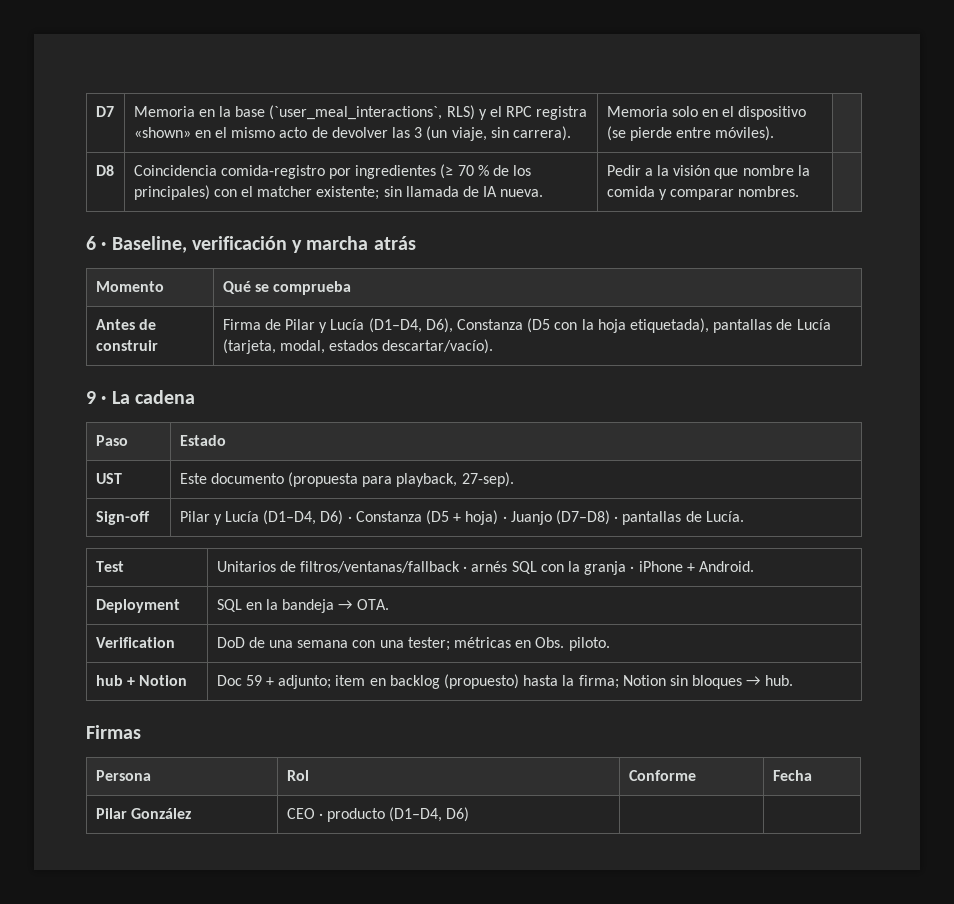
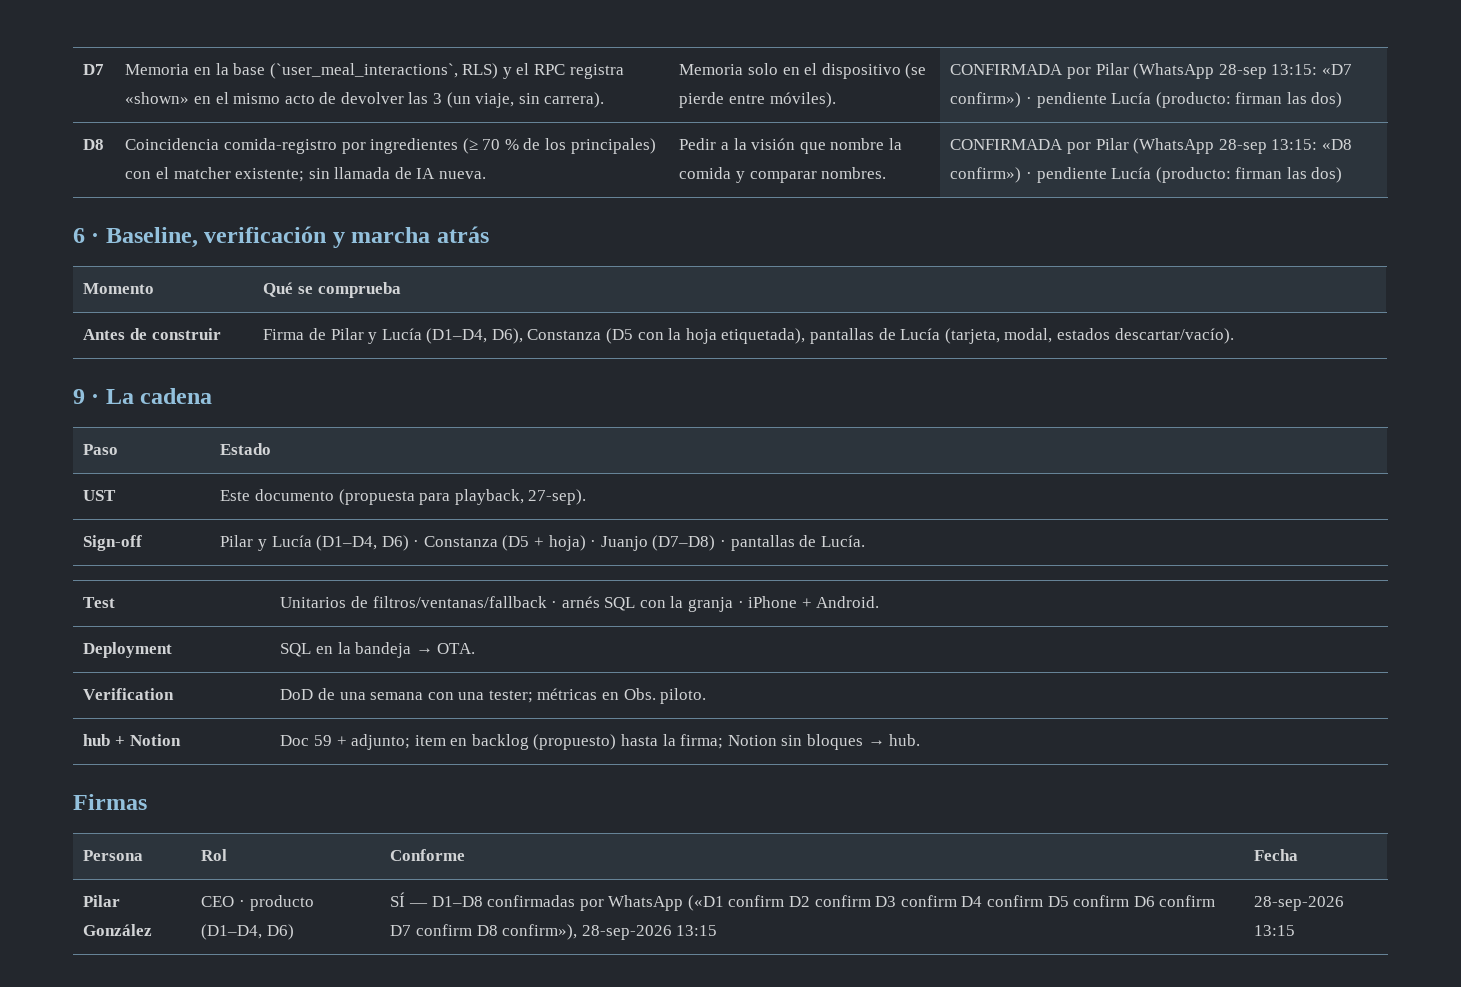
(775, 133) none -> [950,63,1352,79] [950,92,1343,108] CONFIRMADA por Pilar (WhatsApp 28-sep 13:15: «D7 confirm») · pendiente Lucía (producto: firman las dos)
(800, 191) none -> [950,138,1352,154] [950,167,1343,183] CONFIRMADA por Pilar (WhatsApp 28-sep 13:15: «D8 confirm») · pendiente Lucía (producto: firman las dos)
(470, 814) | -> [390,892,1216,911] [390,924,718,940] [1254,896,1345,911] [1254,925,1296,936] SÍ — D1–D8 confirmadas por WhatsApp («D1 confirm D2 confirm D3 confirm D4 confirm D5 confirm D6 confirm D7 confirm D8 confirm»), 28-sep-2026 13:15 | 28-sep-2026 13:15

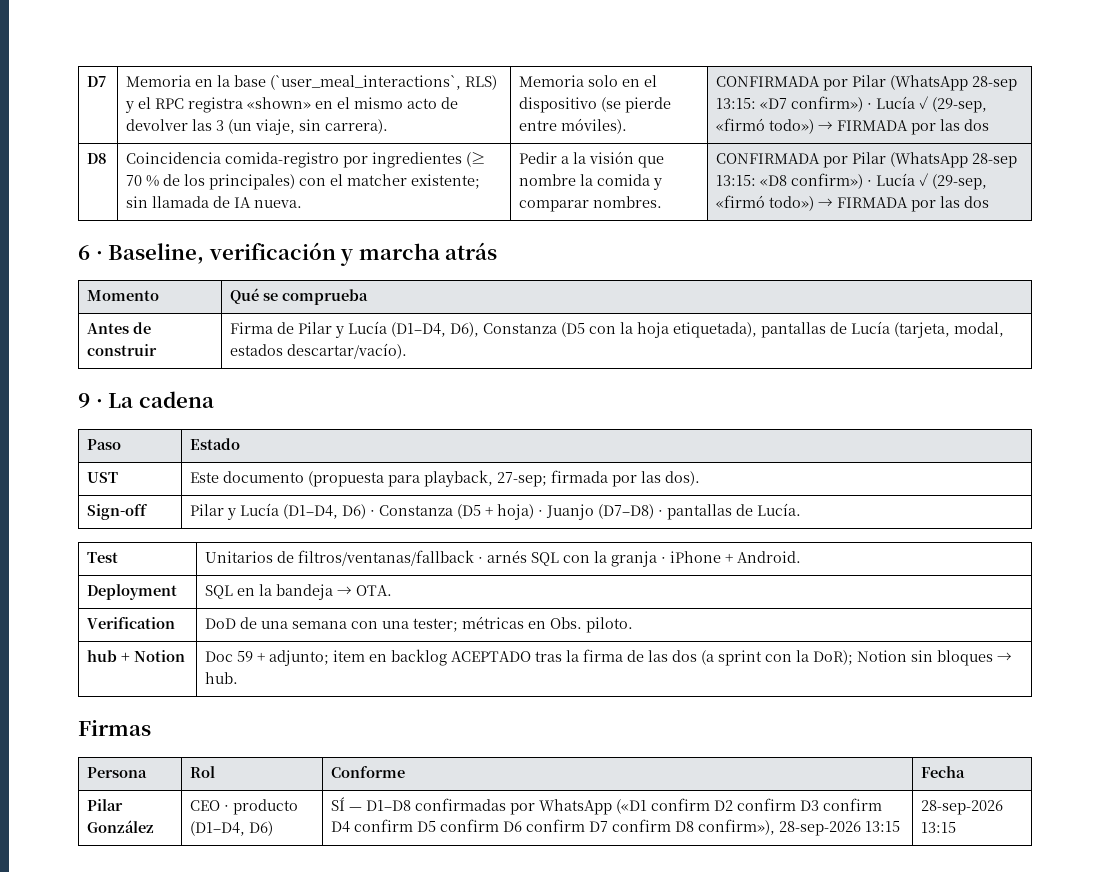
[1036,92,1343,108] pendiente Lucía (producto: firman las dos) -> [876,96,988,113] [716,118,990,135] Lucía ✓ (29-sep, «firmó todo») → FIRMADA por las dos
[1036,167,1343,183] pendiente Lucía (producto: firman las dos) -> [876,173,988,190] [716,195,990,212] Lucía ✓ (29-sep, «firmó todo») → FIRMADA por las dos
[528,489,587,505] 27-sep). -> [497,470,701,487] 27-sep; firmada por las dos).
[533,734,724,750] (propuesto) hasta la firma; -> [451,649,854,666] ACEPTADO tras la firma de las dos (a sprint con la DoR);

